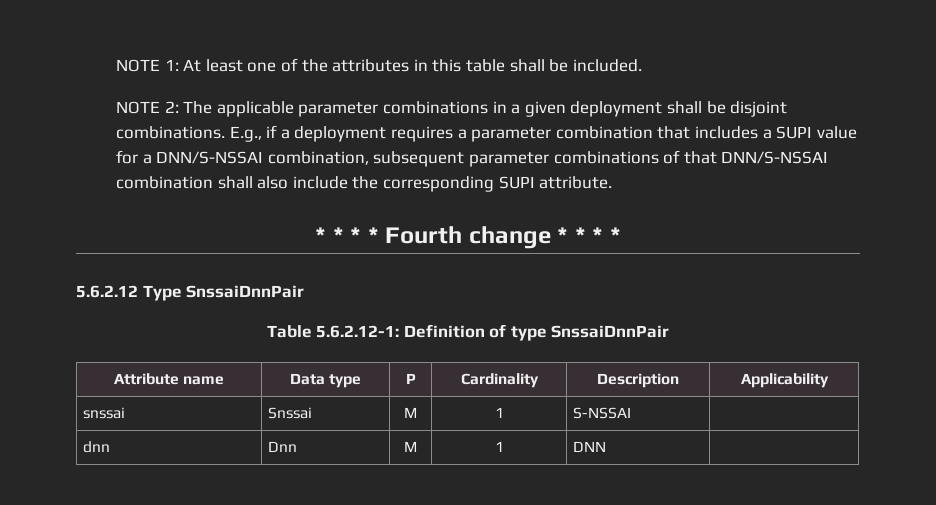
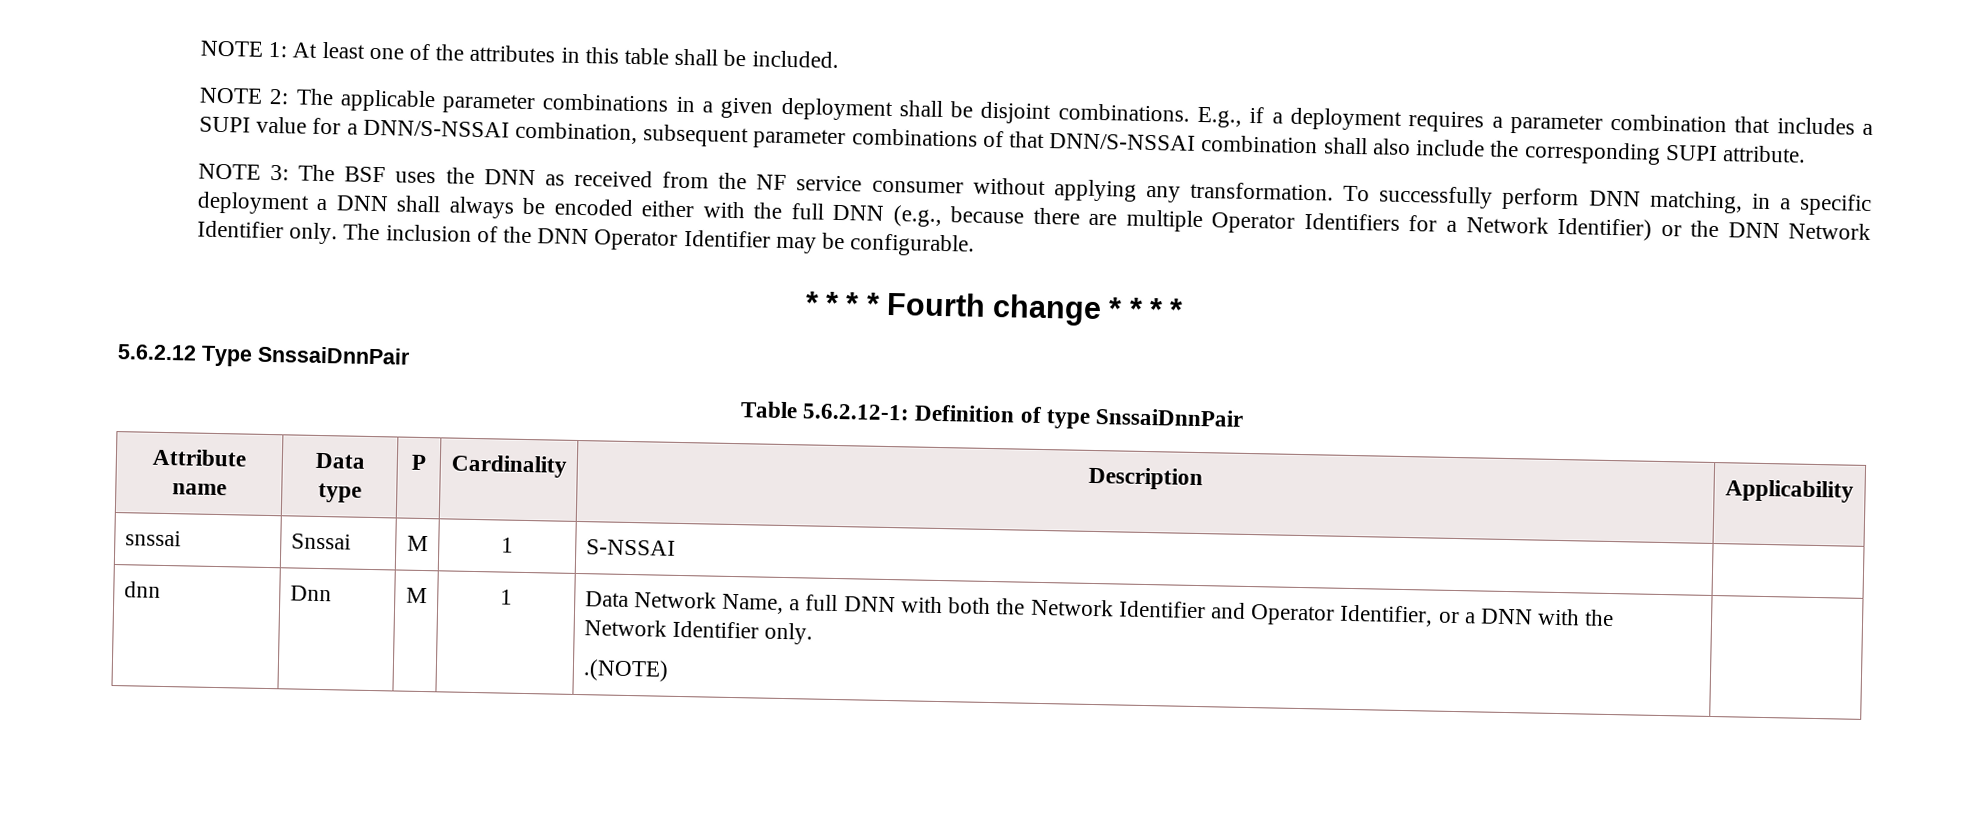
(613, 182) none -> [197,163,1872,216] [196,191,1871,241] [196,220,976,257] // NOTE 3: The BSF uses the DNN as received from the NF service consumer without applying any transformation. To successfully perform DNN matching, in a specific deployment a DNN shall always be encoded either with the full DNN (e.g., because there are multiple Operator Identifiers for a Network Identifier) or the DNN Network Identifier only. The inclusion of the DNN Operator Identifier may be configurable.
[573,441,607,452] DNN -> [584,591,1615,627] [583,619,814,645] [582,659,669,682] Data Network Name, a full DNN with both the Network Identifier and Operator Identifier, or a DNN with the Network Identifier only. // .(NOTE)

